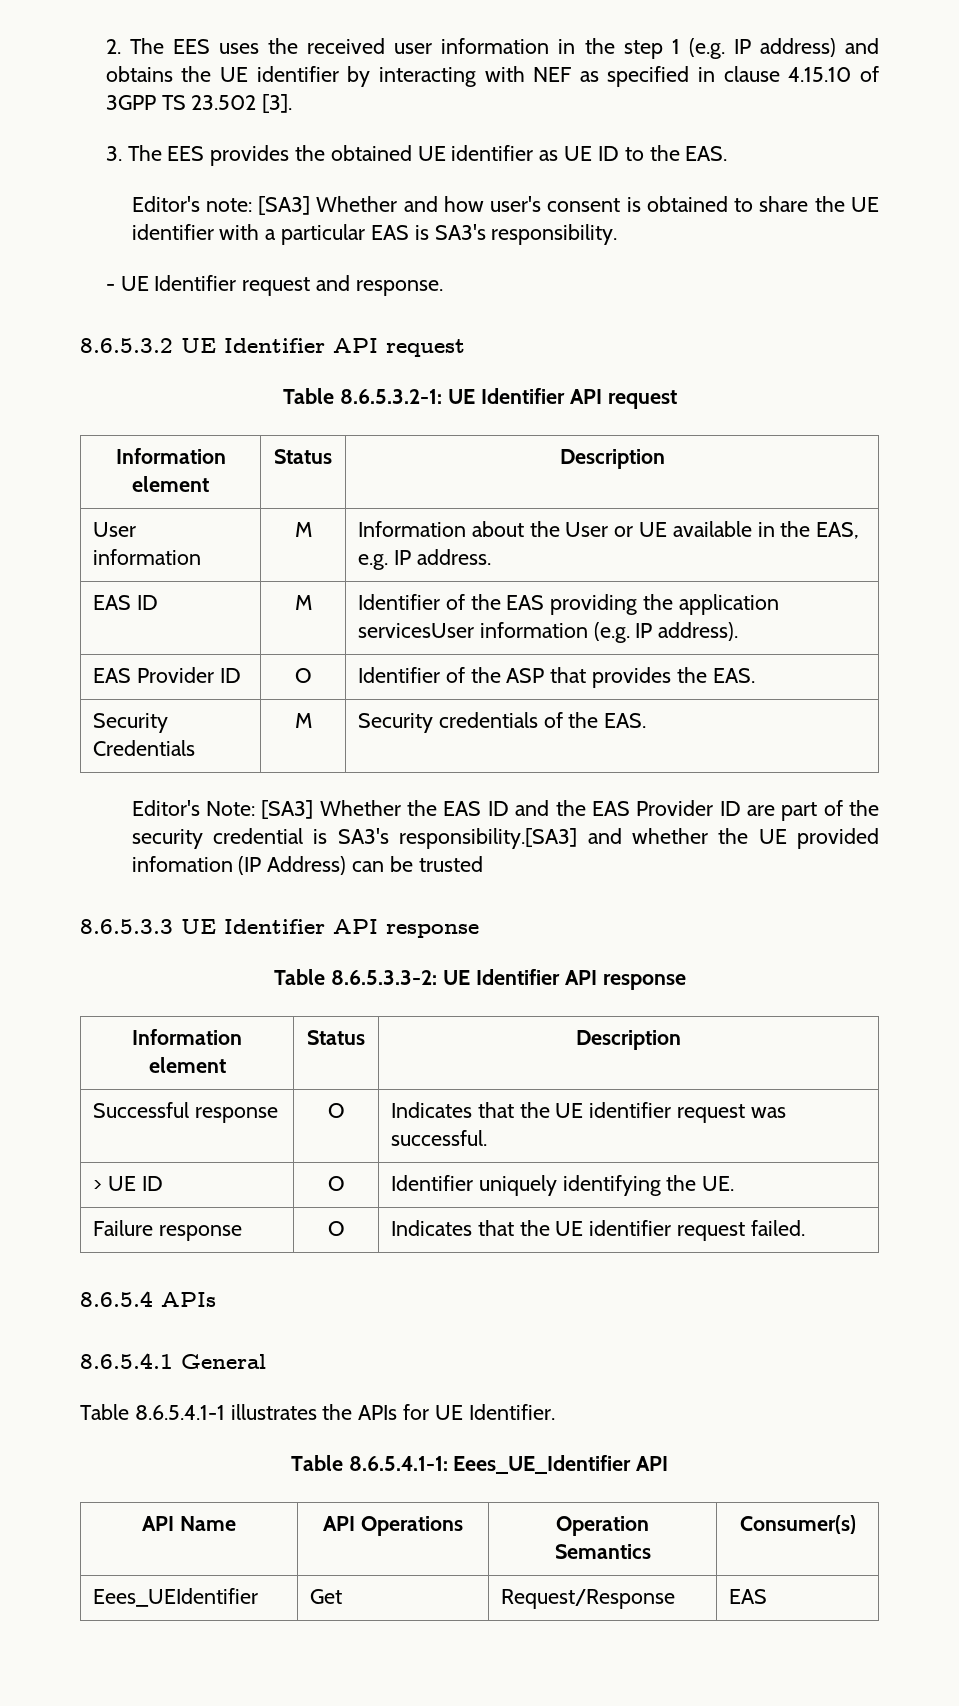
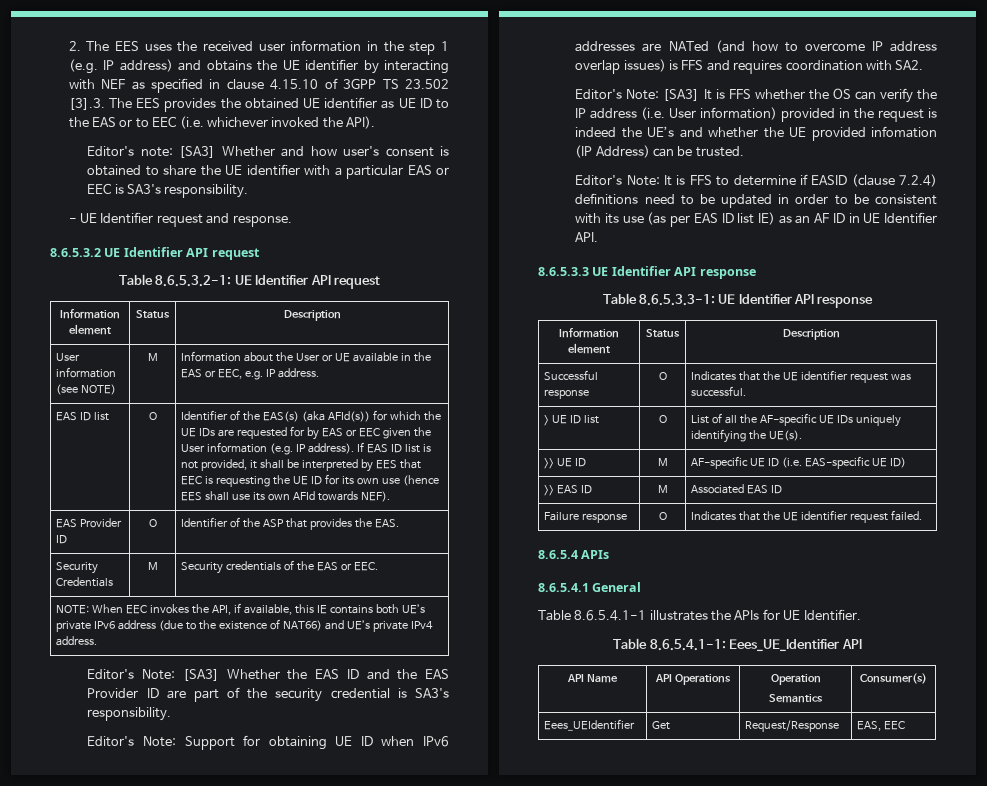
[262,94,293,113] [105,146,122,161] [3]. // 3. -> [68,98,105,110] [3].3.
[685,146,728,161] EAS. -> [92,116,376,129] EAS or to EEC (i.e. whichever invoked the API).
(409, 232) none -> [436,167,450,175] [87,183,112,194] or EEC
(201, 557) none -> [55,384,116,395] (see NOTE)
[816,522,860,539] EAS, -> [180,369,242,379] EAS or EEC,
[294,595,312,610] [357,594,779,615] [357,622,739,643] | M | Identifier of the EAS providing the application servicesUser information (e.g. IP address). -> [93,412,109,421] [148,412,157,420] [180,410,441,422] [180,426,431,440] [180,442,431,455] [180,459,421,472] [180,474,439,487] [180,491,390,502] list | O | Identifier of the EAS(s) (aka AFId(s)) for which the UE IDs are requested for by EAS or EEC given the User information (e.g. IP address). If EAS ID list is not provided, it shall be interpreted by EES that EEC is requesting the UE ID for its own use (hence EES shall use its own AFId towards NEF).
[604,713,647,728] EAS. -> [316,562,378,571] [55,603,425,615] [55,619,433,632] [55,636,97,646] EAS or EEC. // NOTE: When EEC invokes the API, if available, this IE contains both UE’s private IPv6 address (due to the existence of NAT66) and UE’s private IPv4 address.
[399,828,578,849] responsibility.[SA3] -> [87,707,172,721] [87,735,450,750] [575,40,937,53] [575,59,924,74] [575,88,937,103] [575,107,937,122] [575,126,675,138] responsibility. // Editor's Note: Support for obtaining UE ID when IPv6 addresses are NATed (and how to overcome IP address overlap issues) is FFS and requires coordination with SA2. // Editor's Note: [SA3] It is FFS whether the OS can verify the IP address (i.e. User information) provided in the request is indeed the UE’s
[418,856,483,872] trusted -> [695,146,744,157] [575,174,937,187] [575,193,938,208] [575,212,937,227] [575,232,599,242] trusted. // Editor's Note: It is FFS to determine if EASID (clause 7.2.4) definitions need to be updated in order to be consistent with its use (as per EAS ID list IE) as an AF ID in UE Identifier API.
[331,970,438,985] 8.6.5.3.3-2: -> [638,294,715,306] 8.6.5.3.3-1:
[327,1176,345,1191] [390,1175,735,1196] | O | Identifier uniquely identifying the UE. -> [583,415,599,424] [658,415,667,423] [690,413,901,427] [690,429,802,443] [543,458,586,469] [657,458,668,466] [690,456,906,469] [543,485,592,496] [657,485,668,493] [690,484,782,494] list | O | List of all the AF-specific UE IDs uniquely identifying the UE(s). // >> UE ID | M | AF-specific UE ID (i.e. EAS-specific UE ID) // >> EAS ID | M | Associated EAS ID
[728,1589,767,1604] EAS -> [856,721,905,731] EAS, EEC

